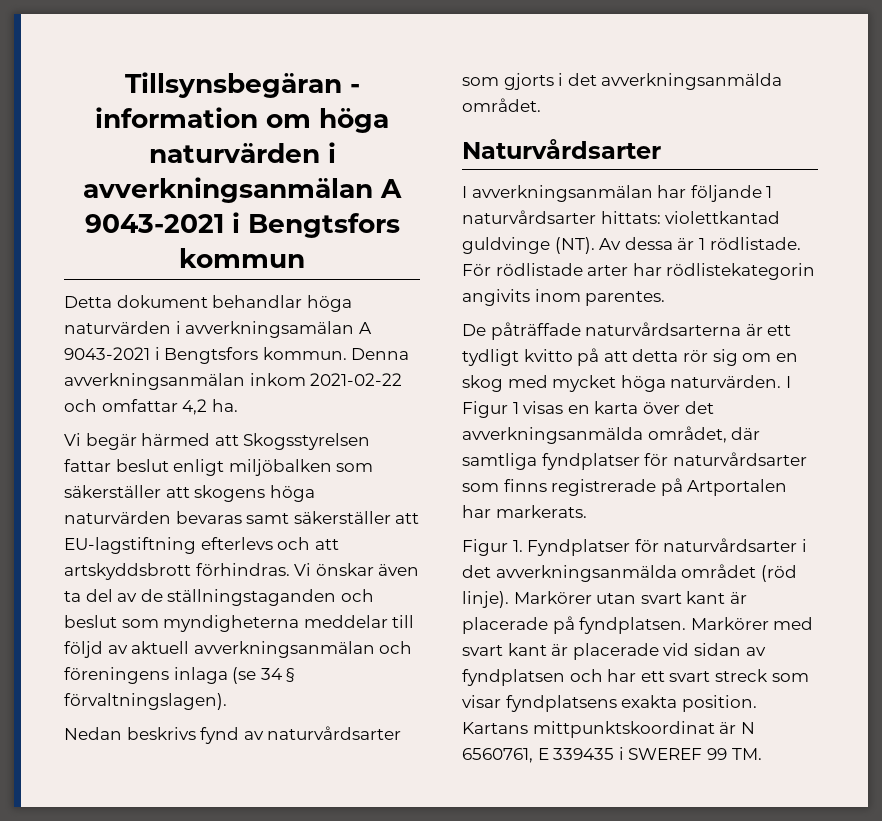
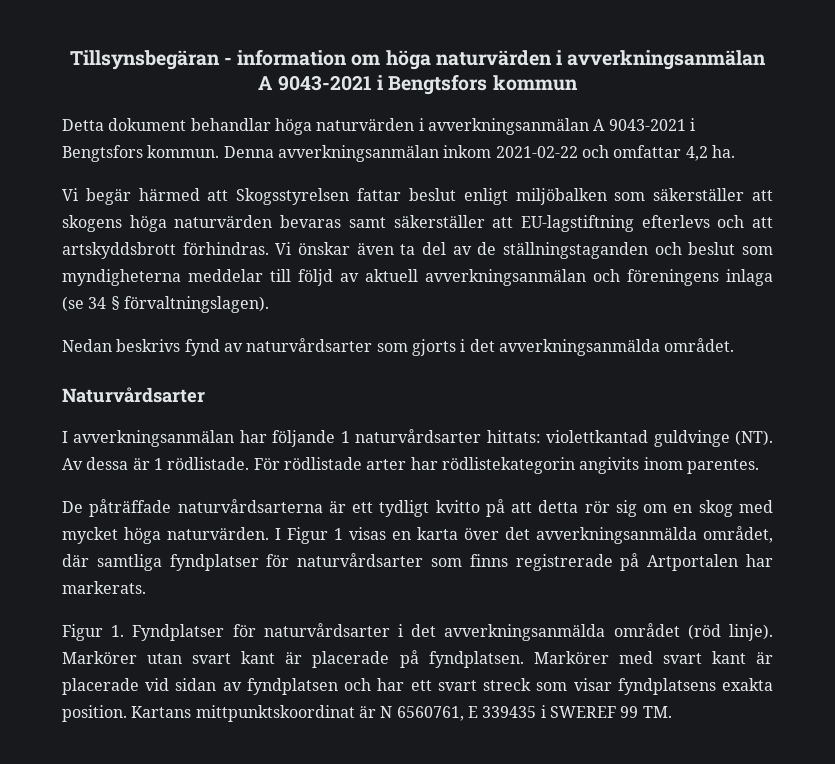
[185,321,355,338] avverkningsamälan -> [427,118,589,135] avverkningsanmälan

